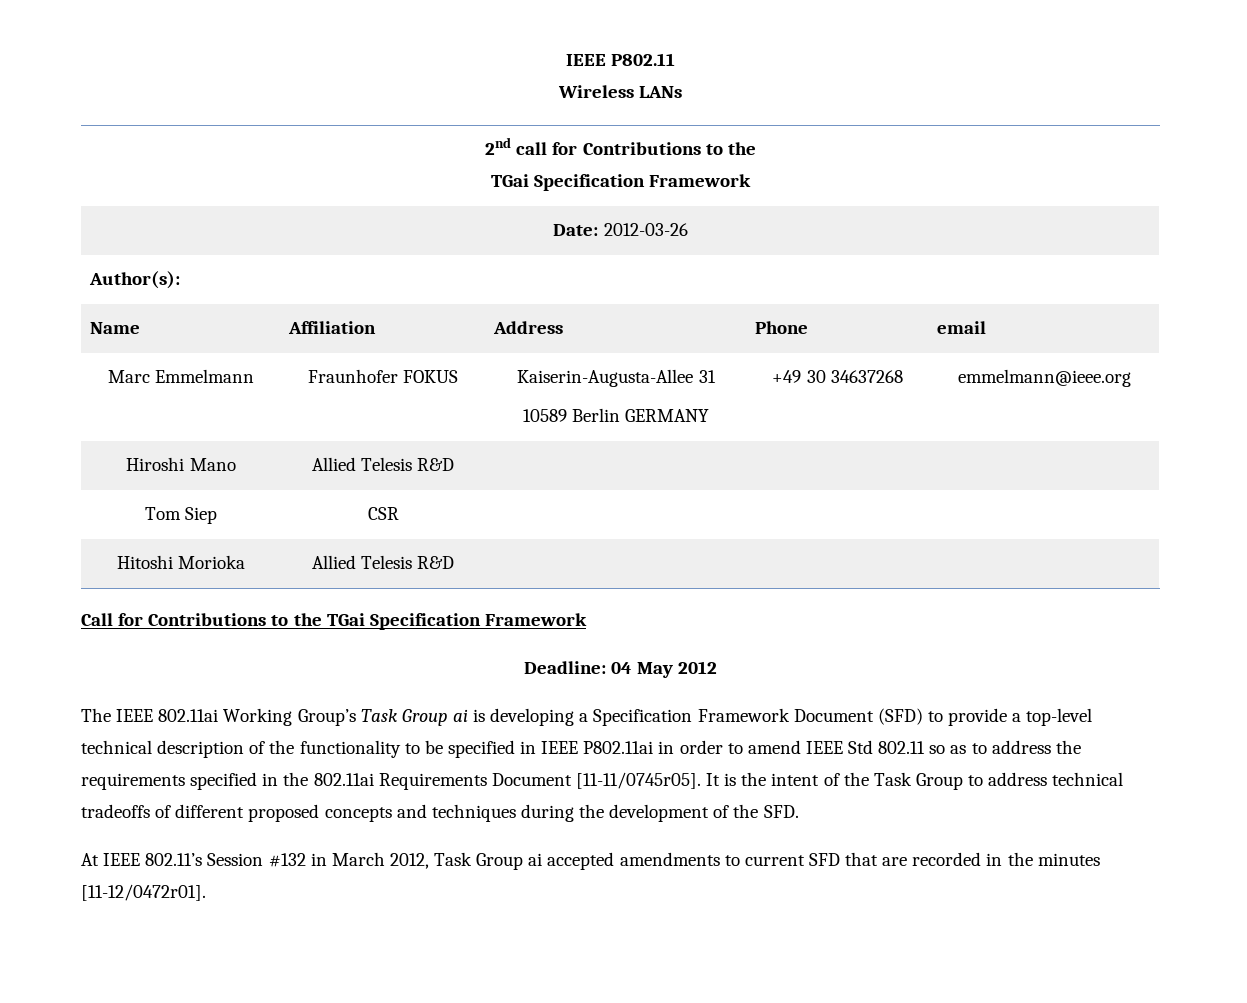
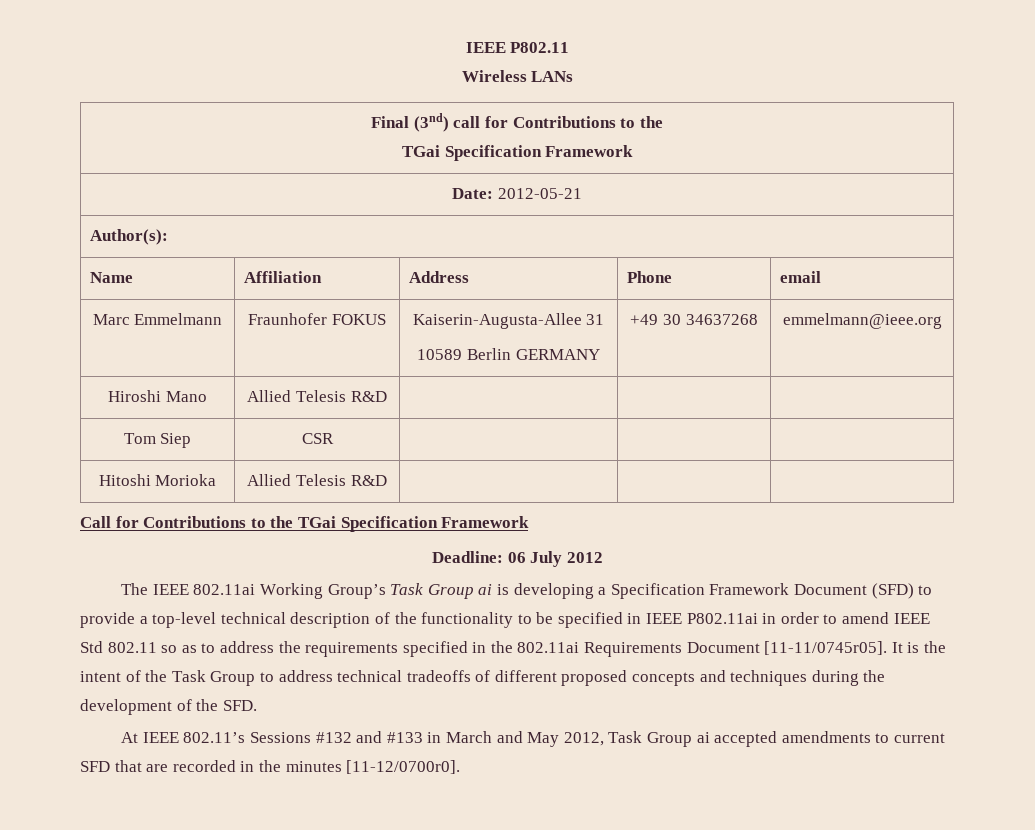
[485,137,512,155] 2nd -> [371,113,449,132] Final (3nd)
[603,223,688,236] 2012-03-26 -> [497,188,582,199] 2012-05-21
[610,662,674,678] 04 May -> [507,551,563,567] 06 July
[207,852,385,867] Session #132 in March -> [250,731,560,747] Sessions #132 and #133 in March and May
[81,884,206,901] [11-12/0472r01]. -> [346,760,461,774] [11-12/0700r0].

